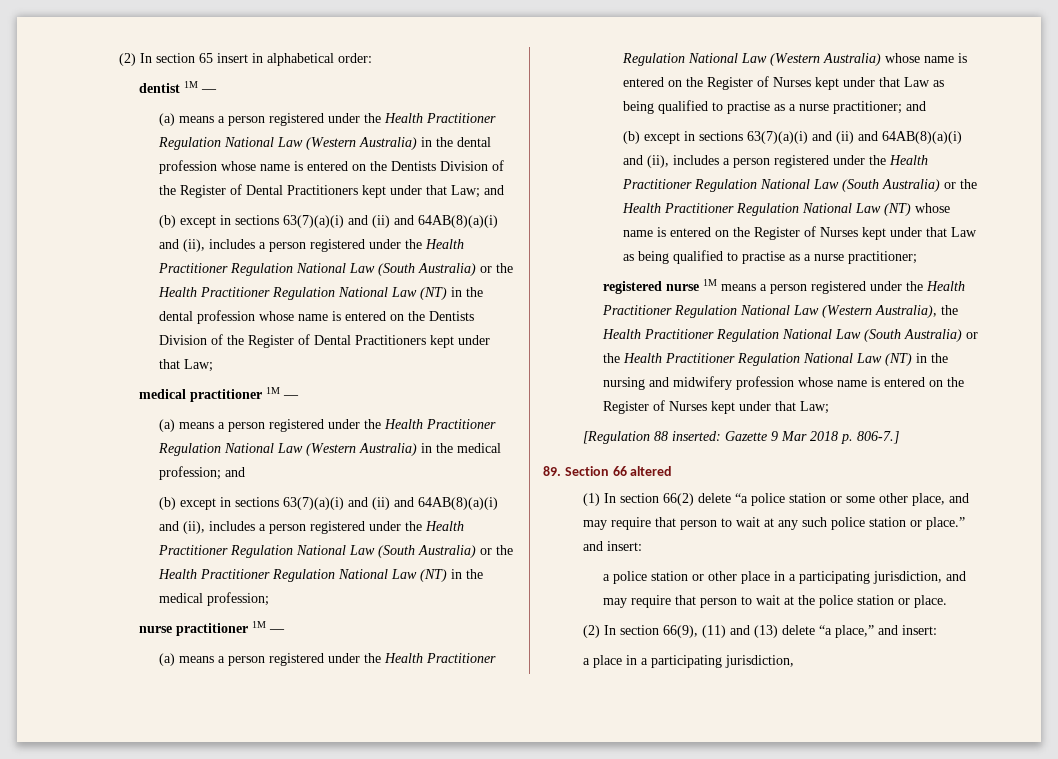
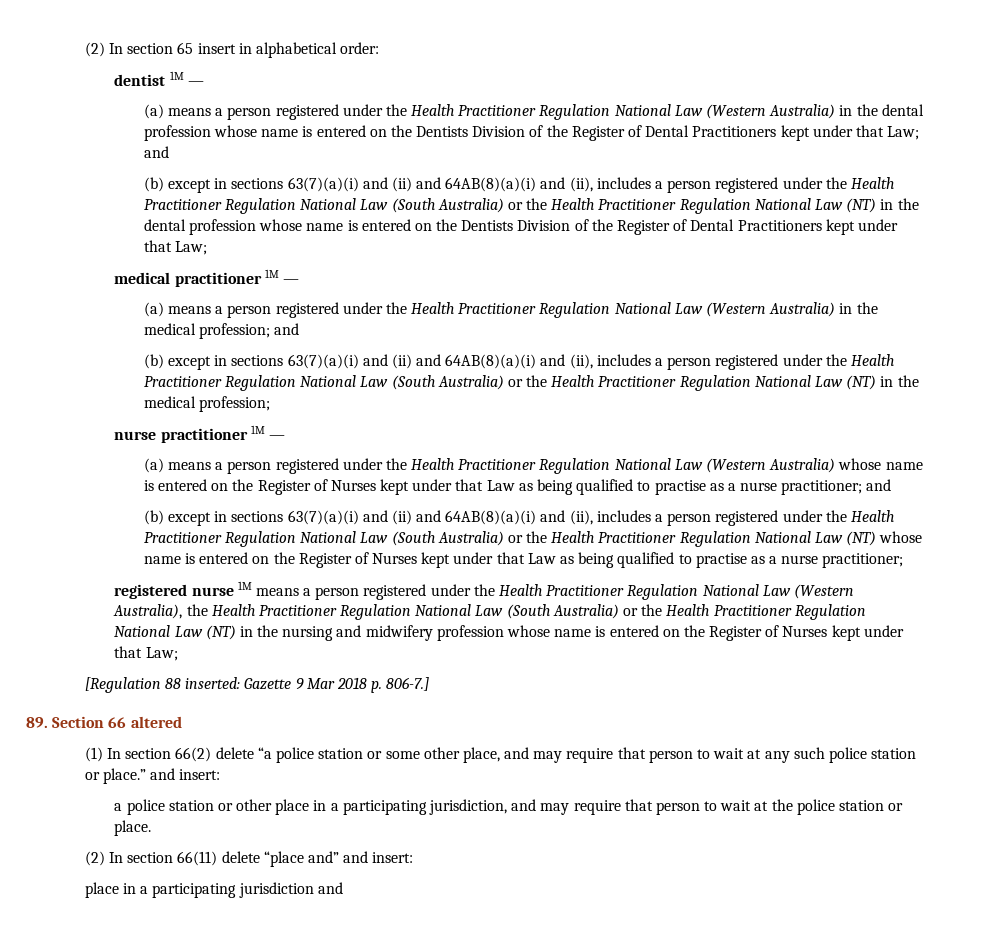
[663,625,938,638] [583,655,795,668] 66(9), (11) and (13) delete “a place,” and insert: // a place in a participating jurisdiction, -> [177,851,414,867] [84,882,343,898] 66(11) delete “place and” and insert: // place in a participating jurisdiction and

